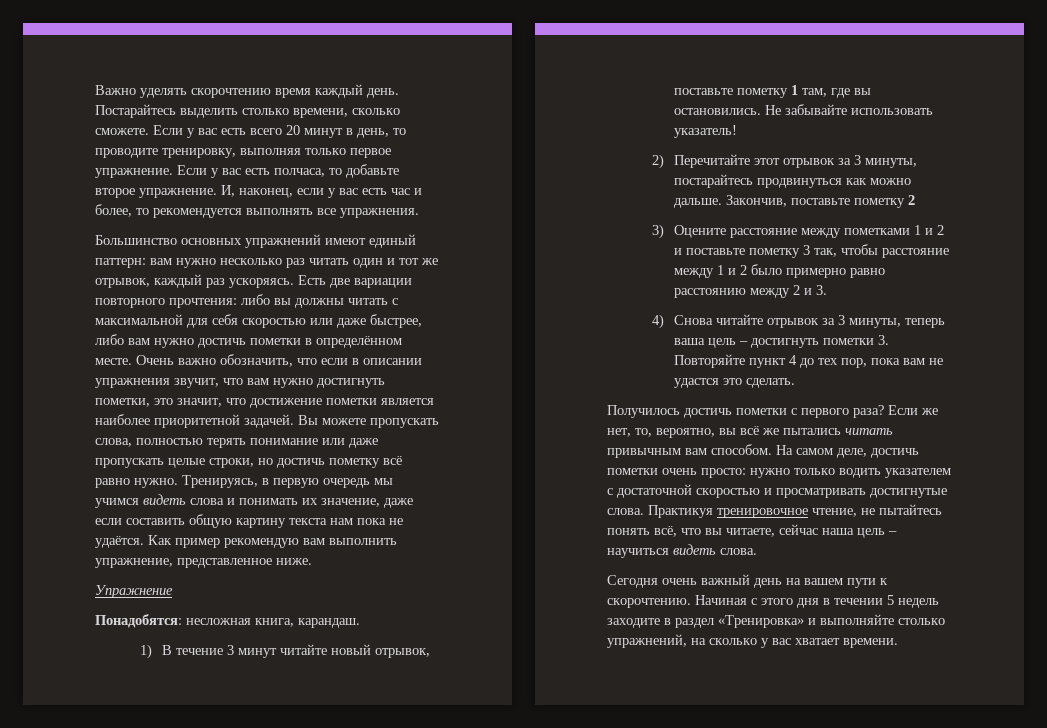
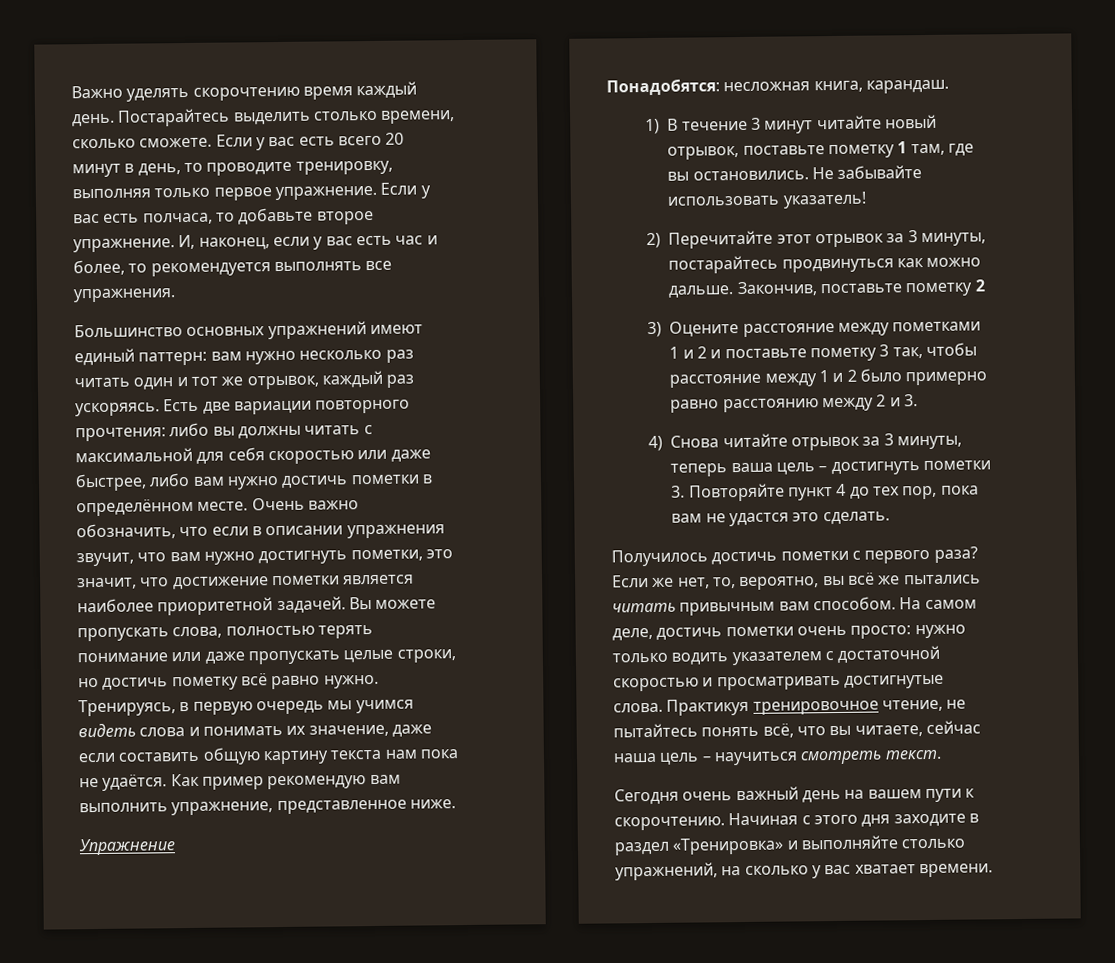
[673,544,757,555] видеть слова. -> [800,749,942,765] смотреть текст.
[823,595,939,608] в течении 5 недель -> (891, 820) none

